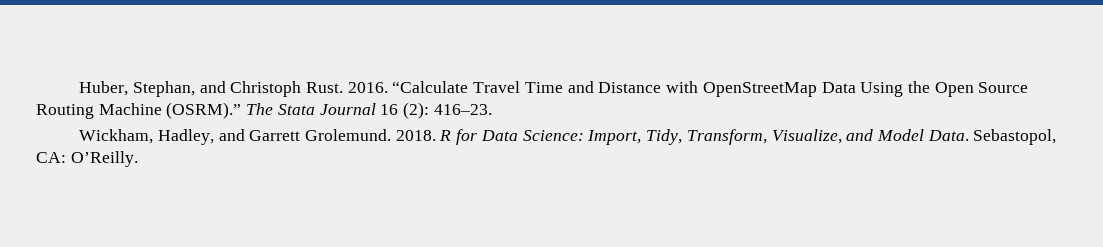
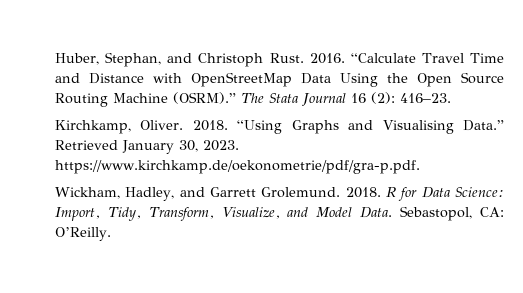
(492, 109) none -> [55,120,504,134] [55,140,239,154] [55,160,420,174] // Kirchkamp, Oliver. 2018. “Using Graphs and Visualising Data.” Retrieved January 30, 2023. https://www.kirchkamp.de/oekonometrie/pdf/gra-p.pdf.

